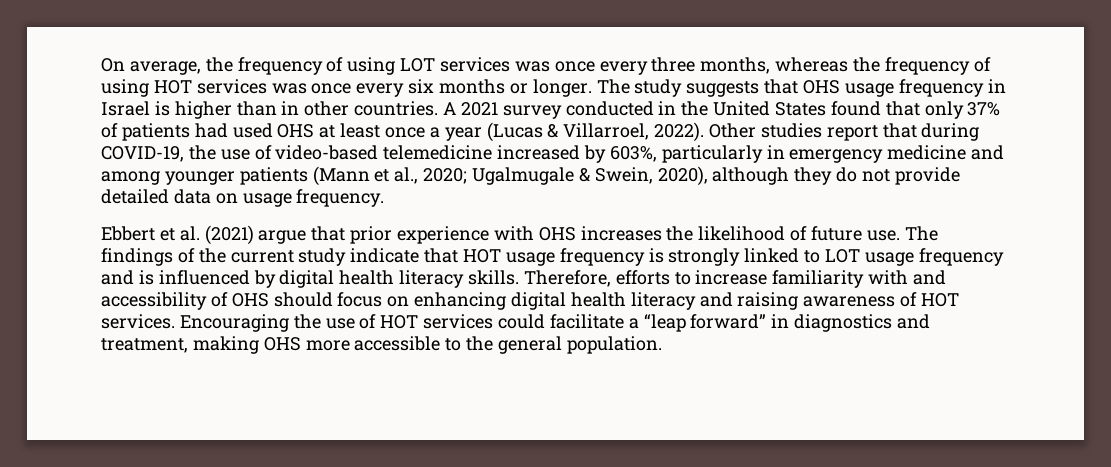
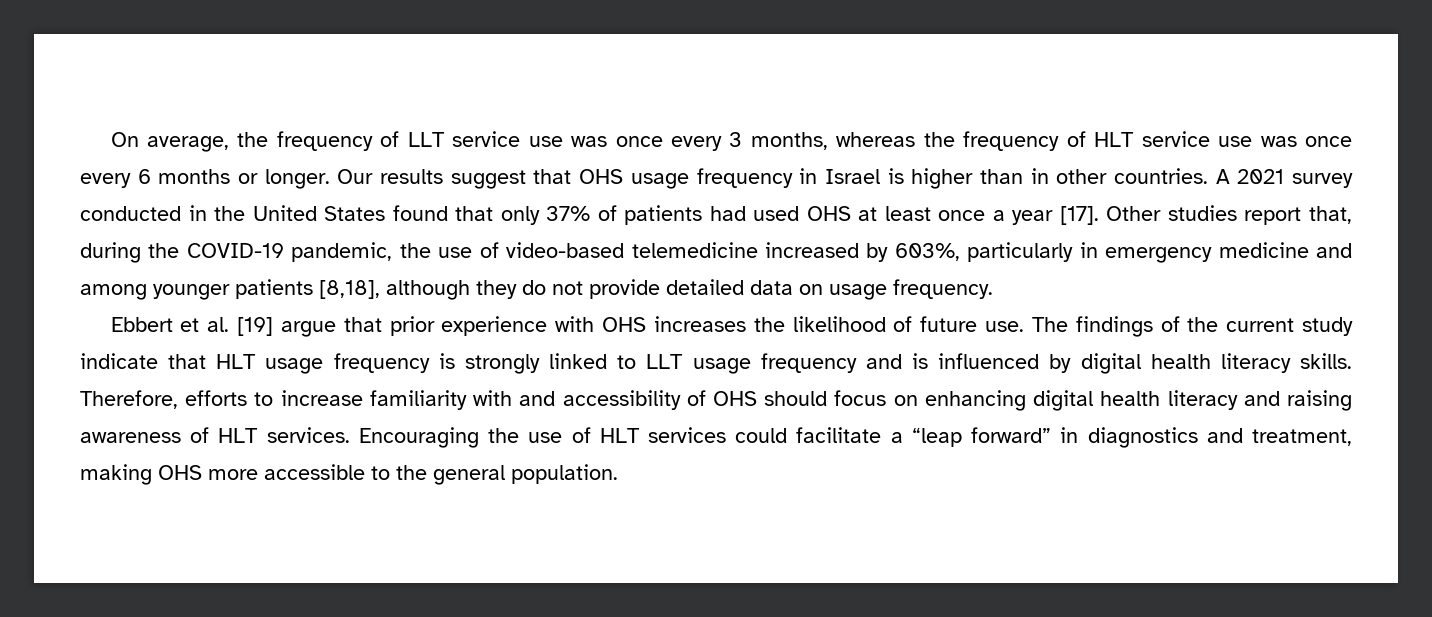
[347,57,696,75] using LOT services was once every three -> [407,131,743,151] LLT service use was once every 3
[101,79,435,97] using HOT services was once every six -> [1094,131,1352,147] [80,169,151,188] HLT service use was once every 6
[596,79,760,97] The study suggests -> [337,169,526,189] Our results suggest
[486,122,980,142] [101,146,184,162] (Lucas & Villarroel, 2022). Other studies report that during COVID-19, -> [1059,205,1352,225] [80,242,393,263] [17]. Other studies report that, during the COVID-19 pandemic,
[312,166,708,186] (Mann et al., 2020; Ugalmugale & Swein, 2020), -> [319,280,380,299] [8,18],
[204,225,254,245] (2021) -> [237,317,274,336] [19]
[463,249,502,263] HOT -> [216,354,257,369] HLT
[825,249,861,263] LOT -> [646,354,684,369] LLT
[921,293,960,307] HOT -> [218,428,259,443] HLT
[380,315,419,329] HOT -> [599,428,640,443] HLT

